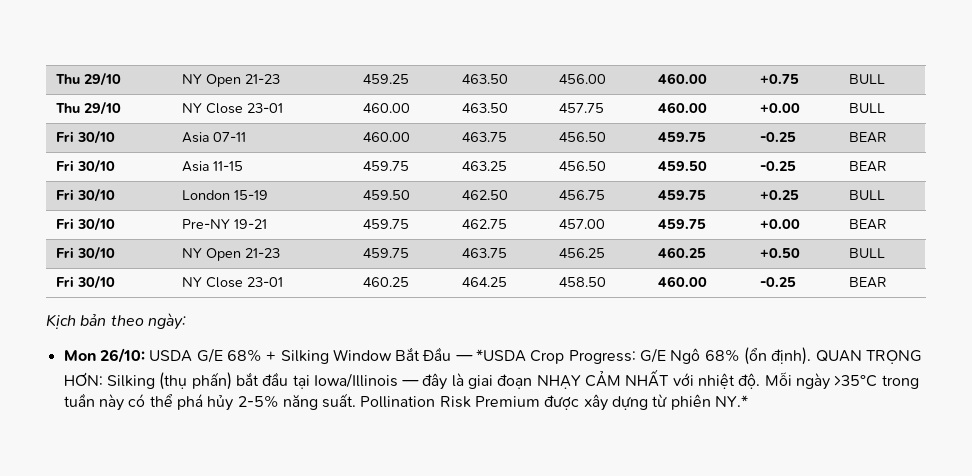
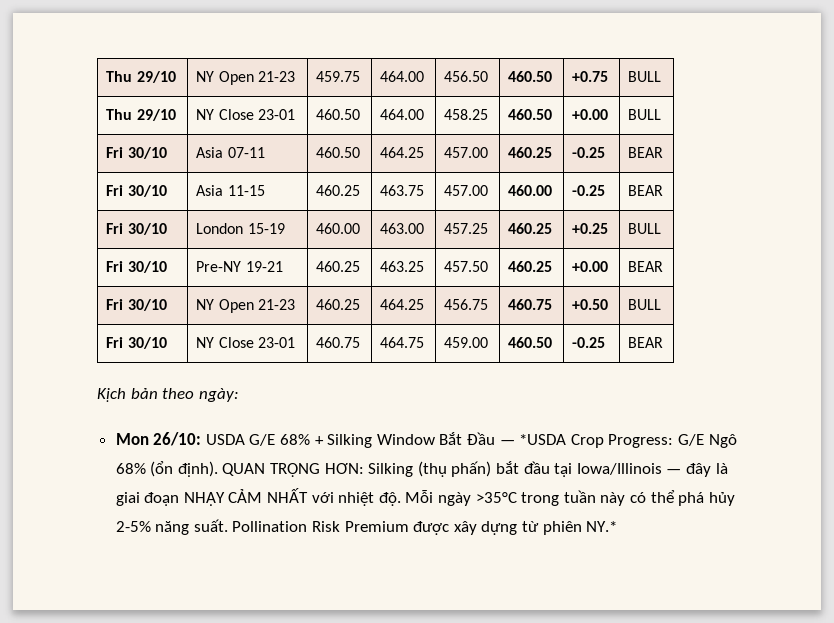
[362,74,409,84] [461,74,508,84] [558,74,606,84] [657,73,707,84] 459.25 | 463.50 | 456.00 | 460.00 -> [316,71,361,82] [380,71,425,82] [444,71,489,82] [508,71,553,82] 459.75 | 464.00 | 456.50 | 460.50
[362,103,410,113] [461,103,508,113] [558,103,604,113] [657,102,707,113] 460.00 | 463.50 | 457.75 | 460.00 -> [316,109,361,120] [380,109,425,120] [444,109,489,120] [508,109,553,120] 460.50 | 464.00 | 458.25 | 460.50
[362,132,410,142] [461,132,507,142] [558,132,606,142] [657,132,706,142] 460.00 | 463.75 | 456.50 | 459.75 -> [316,147,361,158] [380,147,425,158] [444,147,489,158] [508,147,553,158] 460.50 | 464.25 | 457.00 | 460.25
[362,161,409,171] [461,161,507,171] [558,161,606,171] [657,161,707,171] 459.75 | 463.25 | 456.50 | 459.50 -> [316,185,361,196] [380,185,425,196] [444,185,489,196] [508,185,553,196] 460.25 | 463.75 | 457.00 | 460.00
[362,190,410,200] [461,190,508,200] [558,190,605,200] [657,190,706,200] 459.50 | 462.50 | 456.75 | 459.75 -> [316,223,361,234] [380,223,425,234] [444,223,489,234] [508,223,553,234] 460.00 | 463.00 | 457.25 | 460.25
[362,219,409,229] [461,219,507,229] [558,219,605,229] [657,219,706,229] 459.75 | 462.75 | 457.00 | 459.75 -> [316,261,361,272] [380,261,425,272] [444,261,489,272] [508,261,553,272] 460.25 | 463.25 | 457.50 | 460.25
[362,248,409,258] [461,248,507,258] [558,248,605,258] [657,247,706,258] 459.75 | 463.75 | 456.25 | 460.25 -> [316,299,361,310] [380,299,425,310] [444,299,489,310] [508,299,553,310] 460.25 | 464.25 | 456.75 | 460.75
[362,277,409,287] [461,277,507,287] [558,277,606,287] [657,276,707,287] 460.25 | 464.25 | 458.50 | 460.00 -> [316,337,361,348] [380,337,425,348] [444,337,489,348] [508,337,553,348] 460.75 | 464.75 | 459.00 | 460.50

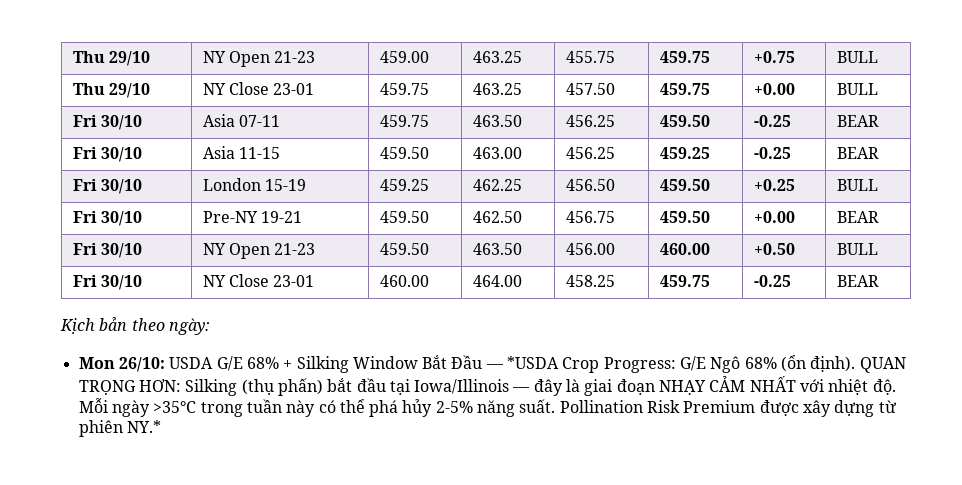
[316,71,361,82] [380,71,425,82] [444,71,489,82] [508,71,553,82] 459.75 | 464.00 | 456.50 | 460.50 -> [379,51,429,63] [472,51,522,63] [565,51,615,63] [659,51,710,63] 459.00 | 463.25 | 455.75 | 459.75
[316,109,361,120] [380,109,425,120] [444,109,489,120] [508,109,553,120] 460.50 | 464.00 | 458.25 | 460.50 -> [379,83,429,95] [472,83,522,95] [565,83,615,95] [659,83,710,95] 459.75 | 463.25 | 457.50 | 459.75
[316,147,361,158] [380,147,425,158] [444,147,489,158] [508,147,553,158] 460.50 | 464.25 | 457.00 | 460.25 -> [379,115,429,127] [472,115,522,127] [565,115,615,127] [659,115,710,127] 459.75 | 463.50 | 456.25 | 459.50
[316,185,361,196] [380,185,425,196] [444,185,489,196] [508,185,553,196] 460.25 | 463.75 | 457.00 | 460.00 -> [379,147,429,159] [472,147,522,159] [565,147,615,159] [659,147,710,159] 459.50 | 463.00 | 456.25 | 459.25
[316,223,361,234] [380,223,425,234] [444,223,489,234] [508,223,553,234] 460.00 | 463.00 | 457.25 | 460.25 -> [379,179,429,191] [472,179,522,191] [565,179,615,191] [659,179,710,191] 459.25 | 462.25 | 456.50 | 459.50
[316,261,361,272] [380,261,425,272] [444,261,489,272] [508,261,553,272] 460.25 | 463.25 | 457.50 | 460.25 -> [379,211,429,223] [472,211,522,223] [565,211,615,223] [659,211,710,223] 459.50 | 462.50 | 456.75 | 459.50
[316,299,361,310] [380,299,425,310] [444,299,489,310] [508,299,553,310] 460.25 | 464.25 | 456.75 | 460.75 -> [379,243,429,255] [472,243,522,255] [565,243,615,255] [659,243,710,255] 459.50 | 463.50 | 456.00 | 460.00
[316,337,361,348] [380,337,425,348] [444,337,489,348] [508,337,553,348] 460.75 | 464.75 | 459.00 | 460.50 -> [379,275,429,287] [472,275,522,287] [565,275,615,287] [659,275,710,287] 460.00 | 464.00 | 458.25 | 459.75

